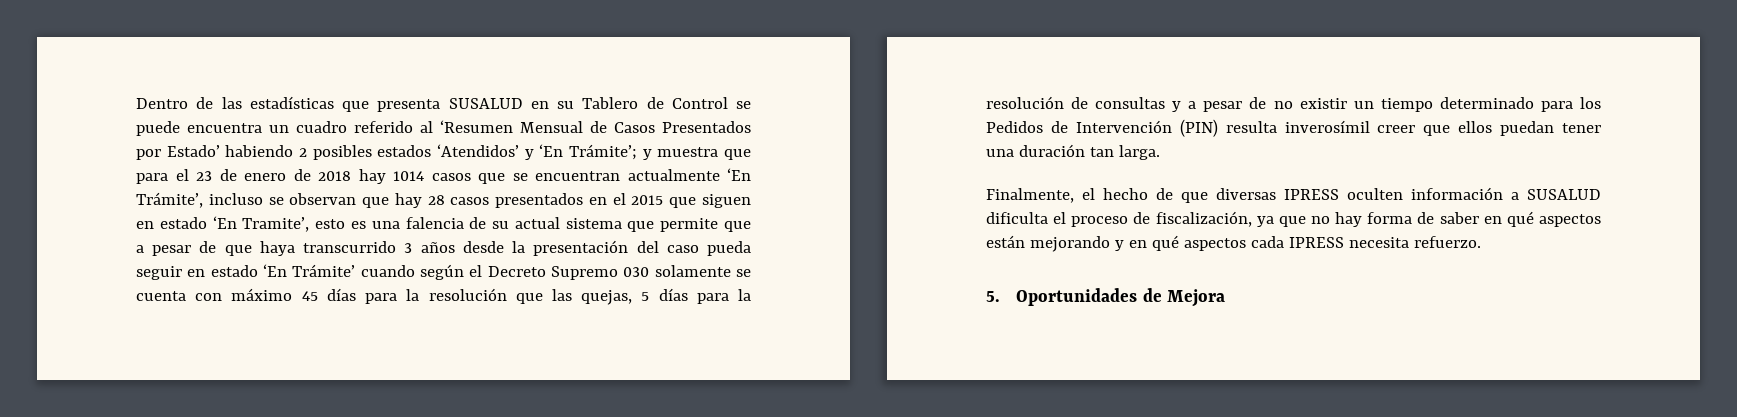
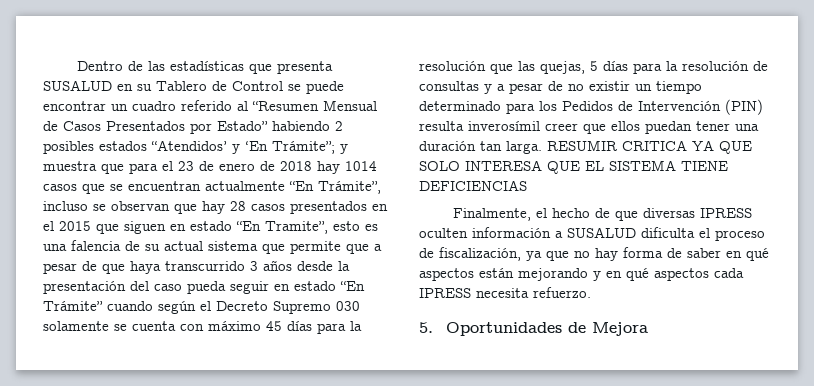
[187,123,262,133] encuentra -> [43,101,106,111] encontrar
[440,120,513,133] ‘Resumen -> [252,101,319,111] “Resumen
[166,145,220,157] Estado’ -> [217,121,268,131] Estado”
[436,144,519,157] ‘Atendidos’ -> [151,140,227,151] “Atendidos’
[569,144,637,160] Trámite’; -> [272,141,335,154] Trámite”;
[727,168,751,181] [136,192,203,208] ‘En Trámite’, -> [289,181,381,194] “En Trámite”,
[212,216,310,232] ‘En Tramite’, -> [236,221,328,234] “En Tramite”,
[263,264,356,277] ‘En Trámite’ -> [340,281,365,291] [43,301,103,311] “En Trámite”
(1160, 152) none -> [547,140,752,154] [419,160,728,174] [419,180,527,191] RESUMIR CRITICA YA QUE SOLO INTERESA QUE EL SISTEMA TIENE DEFICIENCIAS

